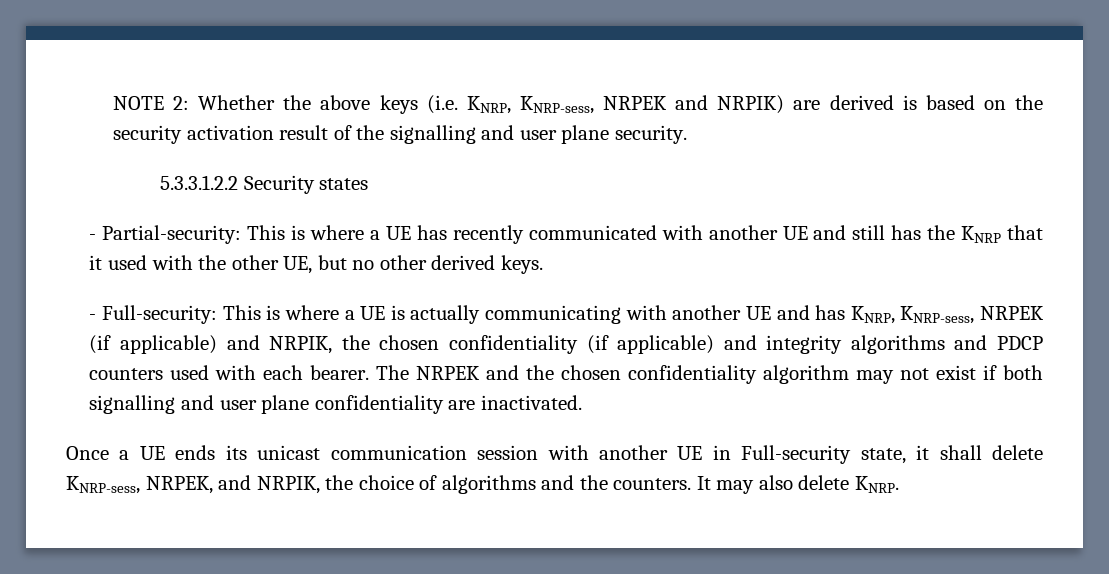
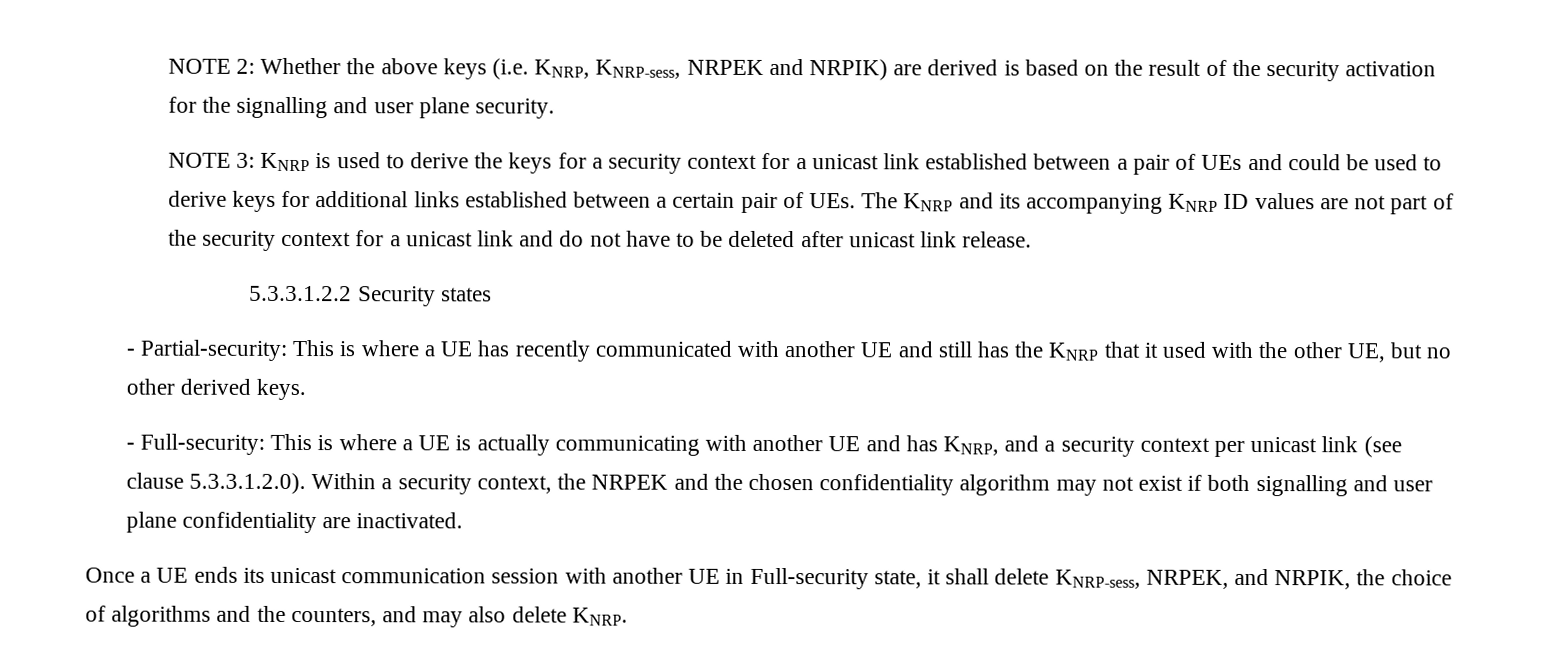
[112,125,352,144] security activation result of -> [1148,59,1437,82] [167,96,197,113] result of the security activation for
(687, 134) none -> [167,152,1443,175] [167,190,1454,215] [167,229,1033,251] // NOTE 3: KNRP is used to derive the keys for a security context for a unicast link established between a pair of UEs and could be used to derive keys for additional links established between a certain pair of UEs. The KNRP and its accompanying KNRP ID values are not part of the security context for a unicast link and do not have to be deleted after unicast link release.
[900,306,1045,324] [89,335,1043,354] [89,365,410,380] KNRP-sess, NRPEK (if applicable) and NRPIK, the chosen confidentiality (if applicable) and integrity algorithms and PDCP counters used with each bearer. The -> [1004,435,1402,458] [125,472,587,495] and a security context per unicast link (see clause 5.3.3.1.2.0). Within a security context, the
[613,476,711,490] counters. It -> [290,606,418,627] counters, and

